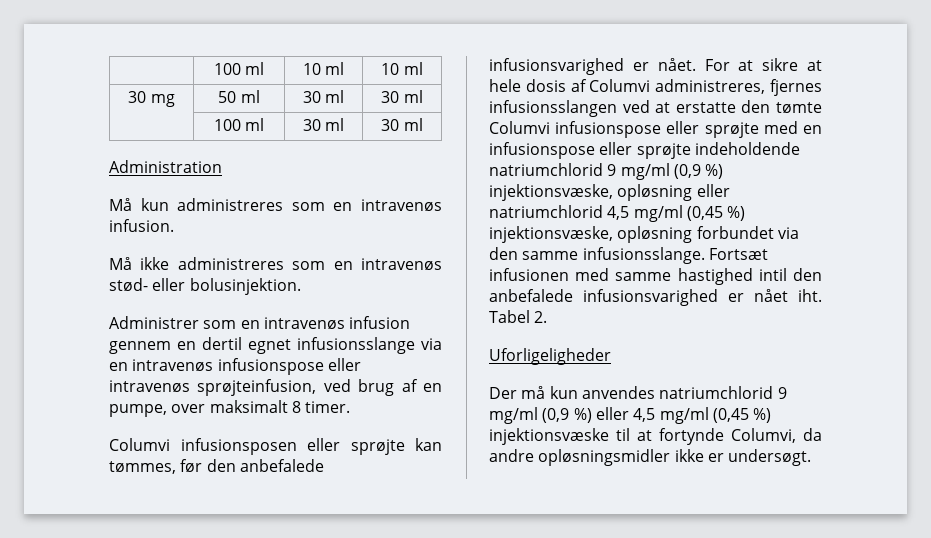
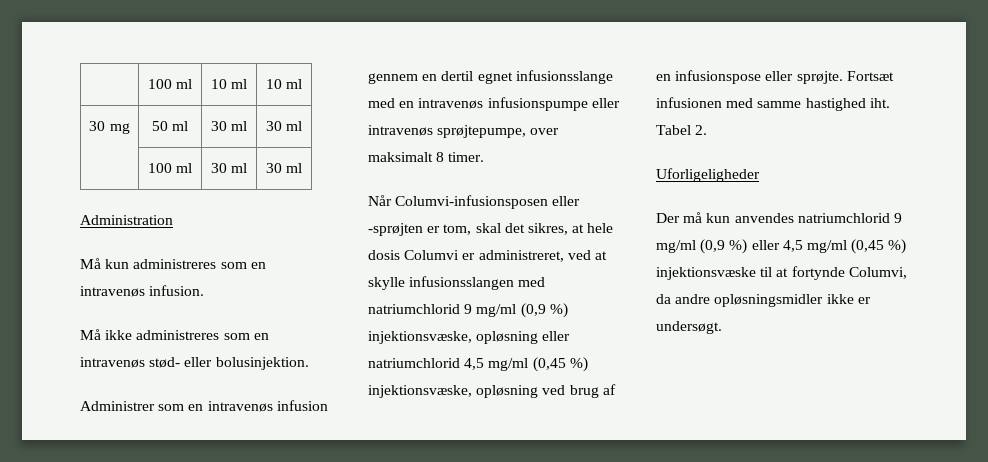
[421,338,442,350] [109,358,324,375] via en intravenøs infusionspose -> [368,97,588,111] med en intravenøs infusionspumpe
[197,379,442,396] [109,400,351,417] [109,438,442,455] [109,459,324,474] [489,58,822,75] [489,79,822,96] [489,100,822,117] [489,121,822,138] [489,142,800,159] sprøjteinfusion, ved brug af en pumpe, over maksimalt 8 timer. // Columvi infusionsposen eller sprøjte kan tømmes, før den anbefalede infusionsvarighed er nået. For at sikre at hele dosis af Columvi administreres, fjernes infusionsslangen ved at erstatte den tømte Columvi infusionspose eller sprøjte med en infusionspose eller sprøjte indeholdende -> [437,125,560,138] [368,152,485,162] [368,195,581,209] [368,223,614,236] [368,250,607,262] [368,276,546,290] sprøjtepumpe, over maksimalt 8 timer. // Når Columvi-infusionsposen eller -sprøjten er tom, skal det sikres, at hele dosis Columvi er administreret, ved at skylle infusionsslangen med
[696,226,799,239] [489,247,705,264] forbundet via den samme infusionsslange. -> [542,384,616,398] [656,70,843,84] ved brug af en infusionspose eller sprøjte.
[758,268,822,281] [489,289,788,306] intil den anbefalede infusionsvarighed er nået -> (866, 104) none

